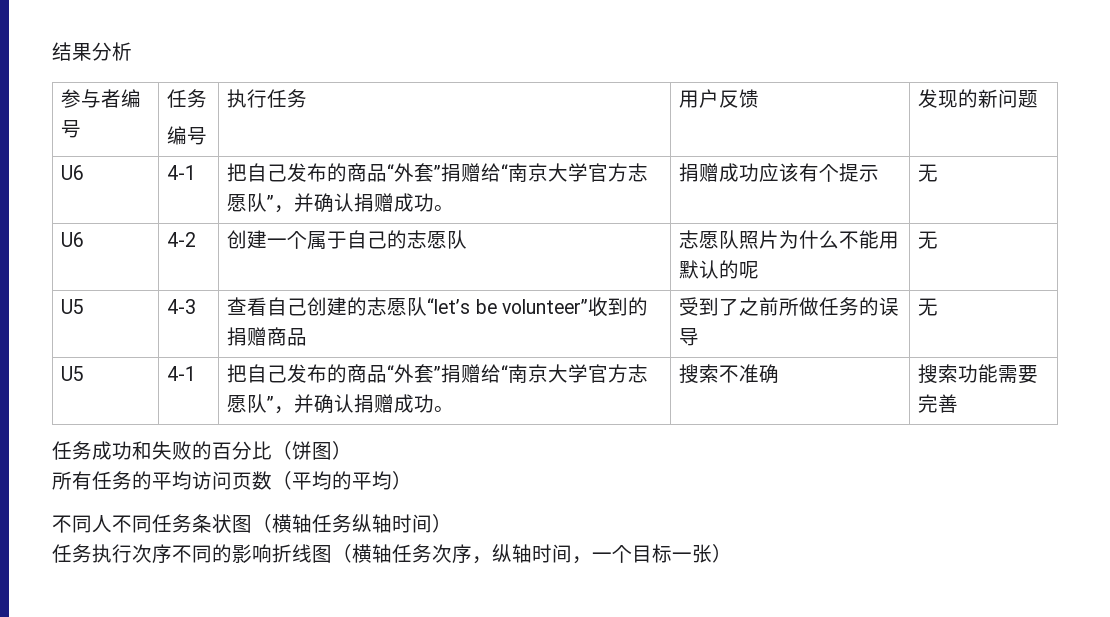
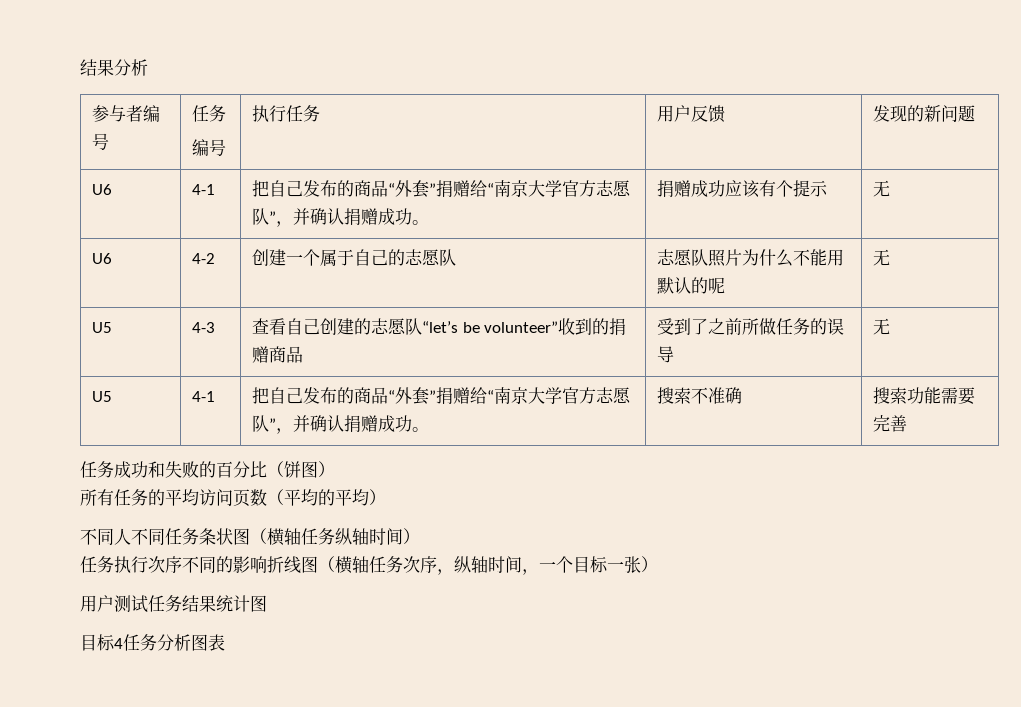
(732, 553) none -> [80,595,267,613] [80,634,225,651] // 用户测试任务结果统计图 // 目标4任务分析图表

